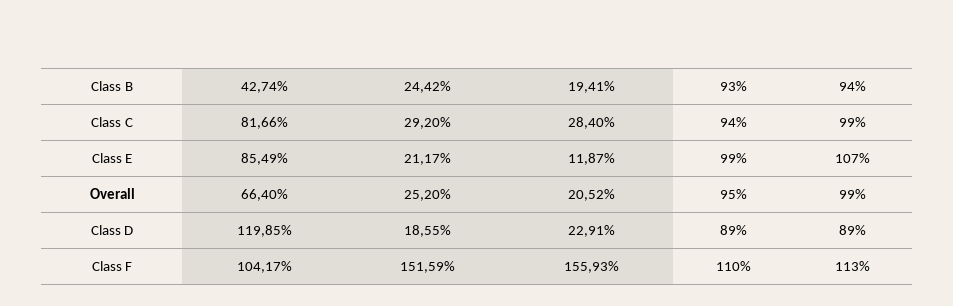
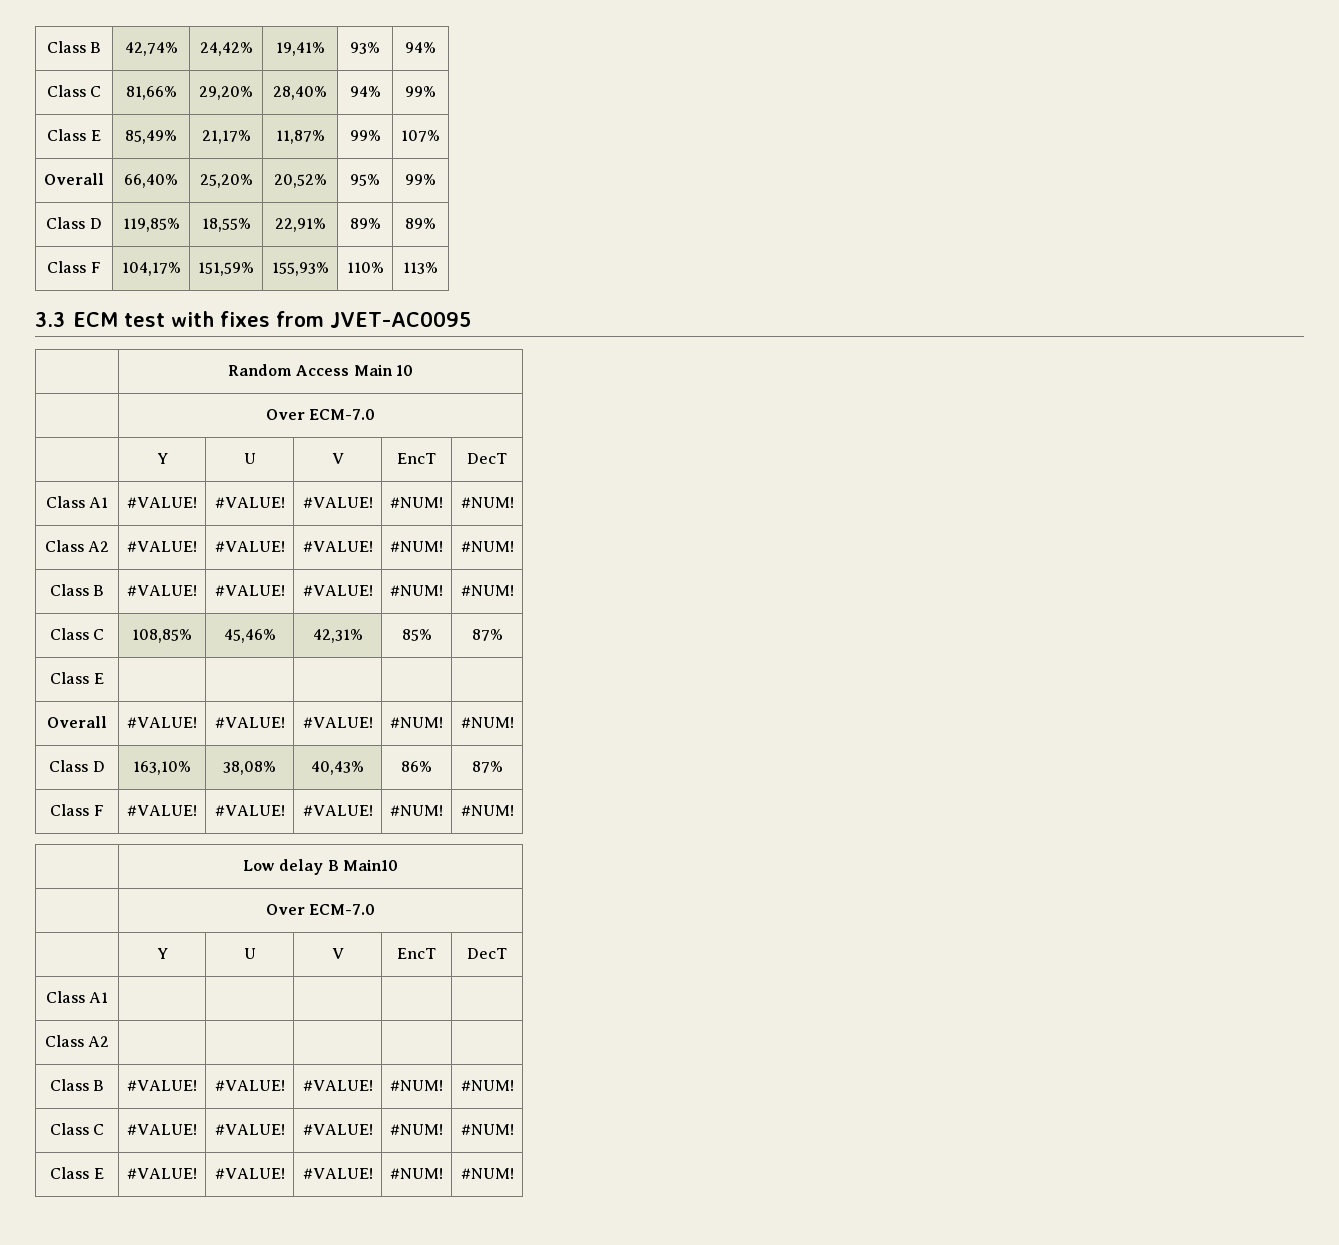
(870, 266) none -> [35,311,471,328] [228,364,413,376] [265,409,376,420] [156,453,168,464] [243,453,256,464] [331,453,344,464] [397,453,436,464] [467,453,507,464] [45,496,109,508] [127,497,198,508] [214,497,285,508] [302,497,373,508] [390,497,443,508] [460,497,514,508] [44,540,110,552] [127,541,198,552] [214,541,285,552] [302,541,373,552] [390,541,443,552] [460,541,514,552] [49,584,105,596] [127,585,198,596] [214,585,285,596] [302,585,373,596] [390,585,443,596] [460,585,514,596] [49,628,105,640] [132,629,192,643] [223,629,276,643] [312,629,363,643] [401,629,432,641] [471,629,503,641] [50,672,104,684] [47,716,107,728] [127,717,198,728] [214,717,285,728] [302,717,373,728] [390,717,443,728] [460,717,514,728] [49,760,105,772] [133,761,191,775] [223,761,276,775] [311,761,364,775] [401,761,432,772] [471,761,503,773] [50,804,104,816] [127,805,198,816] [214,805,285,816] [302,805,373,816] [390,805,443,816] [460,805,514,816] [243,859,398,875] [265,904,376,915] [156,948,168,959] [243,948,256,959] [331,948,344,959] [397,948,436,959] [467,948,507,959] [45,991,109,1003] [44,1035,110,1047] [49,1079,105,1091] [127,1080,198,1091] [214,1080,285,1091] [302,1080,373,1091] [390,1080,443,1091] [460,1080,514,1091] [49,1123,105,1135] [127,1124,198,1135] [214,1124,285,1135] [302,1124,373,1135] [390,1124,443,1135] [460,1124,514,1135] [50,1167,104,1179] [127,1168,198,1179] [214,1168,285,1179] [302,1168,373,1179] [390,1168,443,1179] [460,1168,514,1179] // 3.3 ECM test with fixes from JVET-AC0095 // | Random Access Main 10 // | Over ECM-7.0 // | Y | U | V | EncT | DecT // Class A1 | #VALUE! | #VALUE! | #VALUE! | #NUM! | #NUM! // Class A2 | #VALUE! | #VALUE! | #VALUE! | #NUM! | #NUM! // Class B | #VALUE! | #VALUE! | #VALUE! | #NUM! | #NUM! // Class C | 108,85% | 45,46% | 42,31% | 85% | 87% // Class E | | | | | // Overall | #VALUE! | #VALUE! | #VALUE! | #NUM! | #NUM! // Class D | 163,10% | 38,08% | 40,43% | 86% | 87% // Class F | #VALUE! | #VALUE! | #VALUE! | #NUM! | #NUM! // | Low delay B Main10 // | Over ECM-7.0 // | Y | U | V | EncT | DecT // Class A1 | | | | | // Class A2 | | | | | // Class B | #VALUE! | #VALUE! | #VALUE! | #NUM! | #NUM! // Class C | #VALUE! | #VALUE! | #VALUE! | #NUM! | #NUM! // Class E | #VALUE! | #VALUE! | #VALUE! | #NUM! | #NUM!

